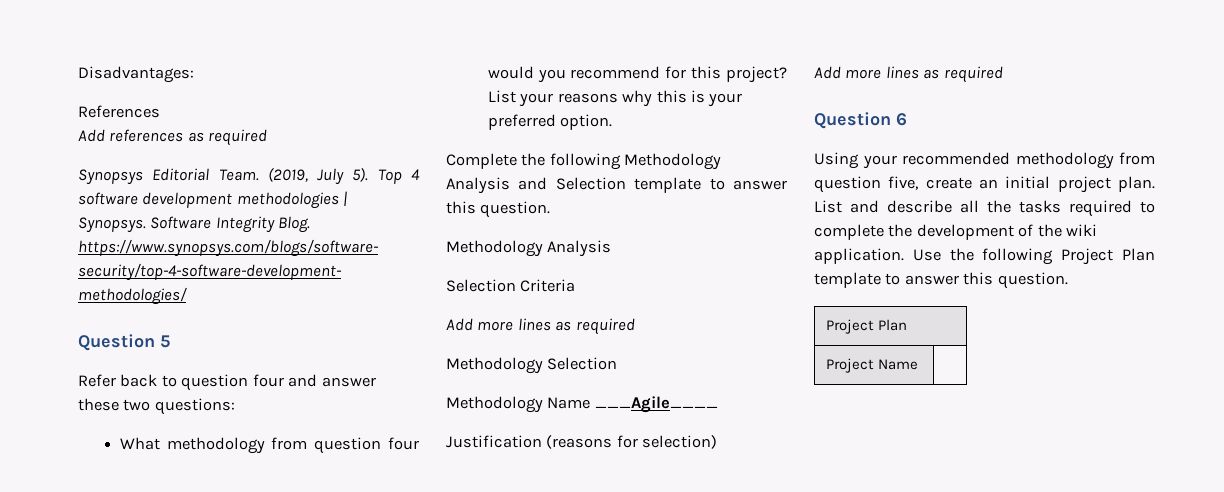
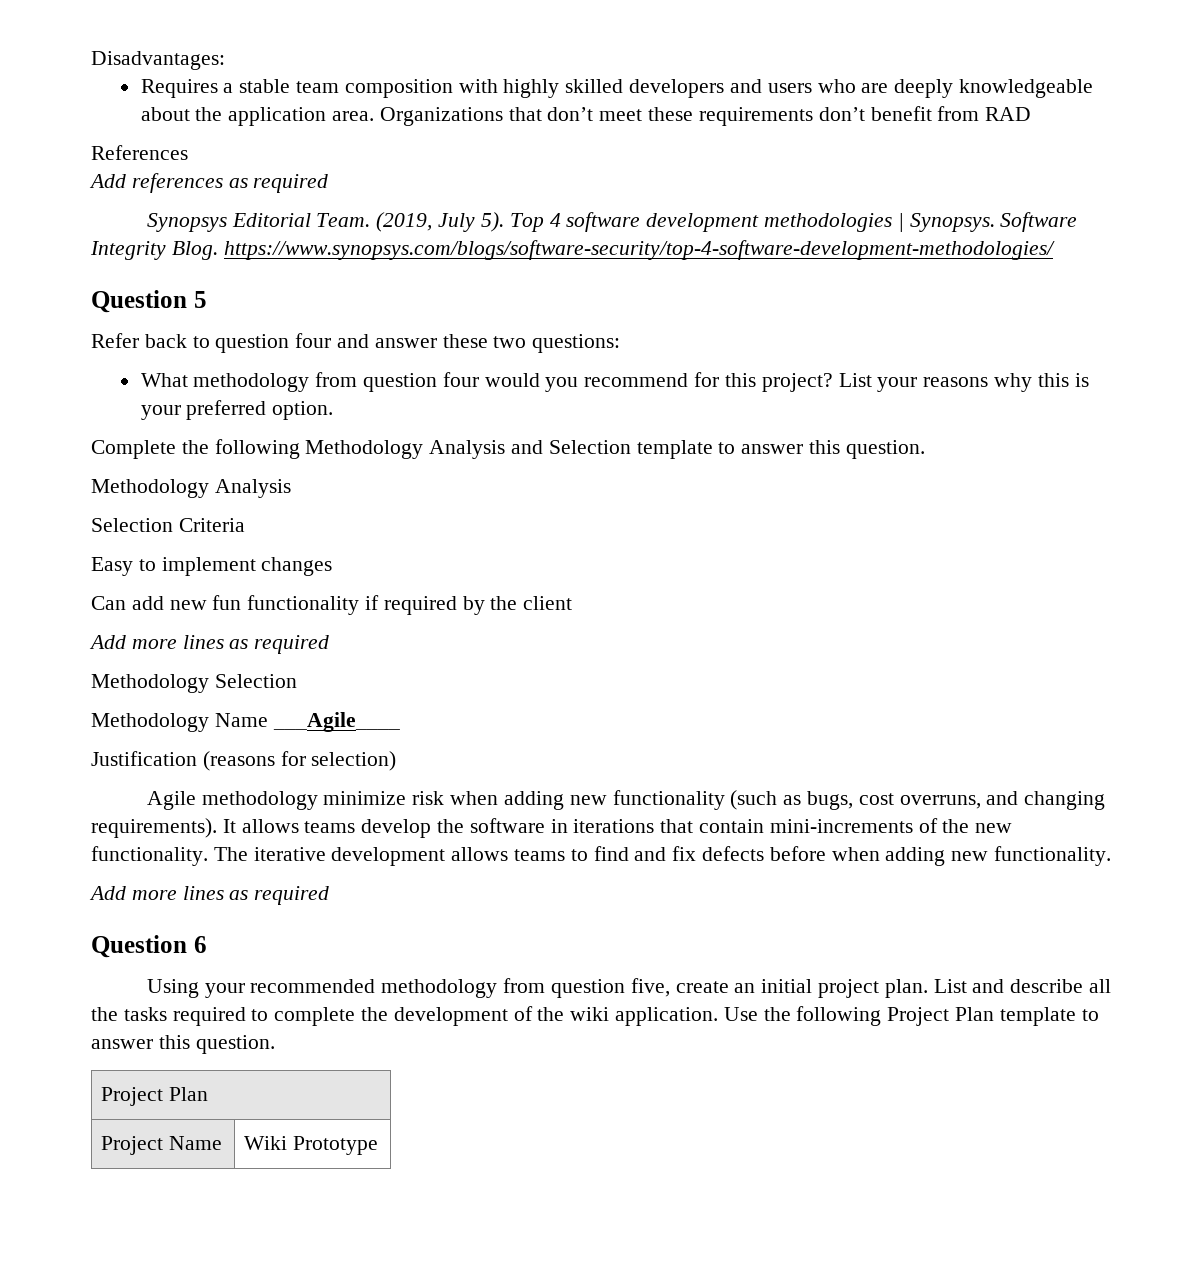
(194, 74) none -> [140,79,1093,98] [140,106,1032,126] // Requires a stable team composition with highly skilled developers and users who are deeply knowledgeable about the application area. Organizations that don’t meet these requirements don’t benefit from RAD
(576, 285) none -> [91,557,333,576] [91,595,573,615] // Easy to implement changes // Can add new fun functionality if required by the client
(718, 442) none -> [146,790,1106,810] [91,818,1013,838] [91,846,1112,866] // Agile methodology minimize risk when adding new functionality (such as bugs, cost overruns, and changing requirements). It allows teams develop the software in iterations that contain mini-increments of the new functionality. The iterative development allows teams to find and fix defects before when adding new functionality.
(919, 364) none -> [243,1136,378,1155] Wiki Prototype

